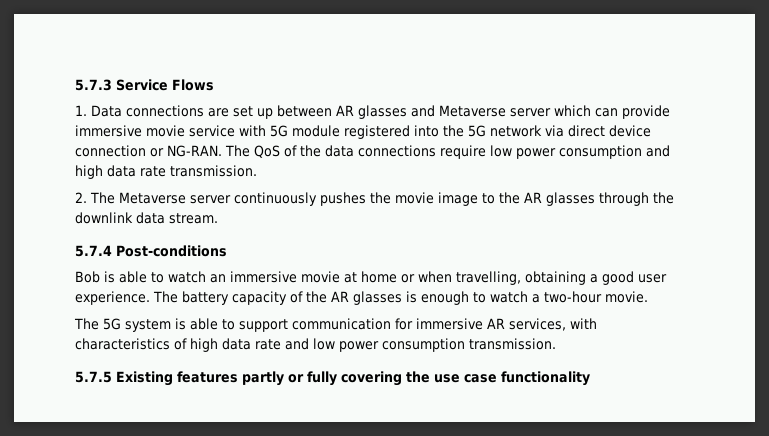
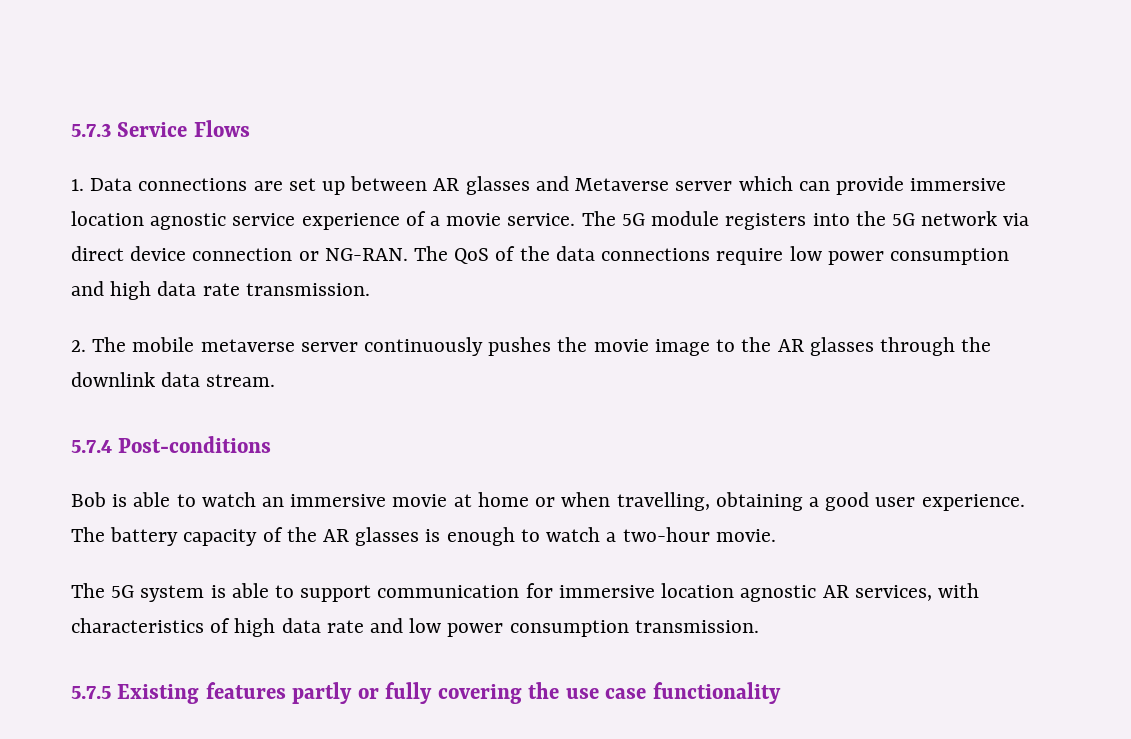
[146,125,266,137] movie service with -> [71,211,616,230] location agnostic service experience of a movie service. The
[344,125,410,139] registered -> [725,213,807,230] registers
[119,192,186,204] Metaverse -> [132,337,295,352] mobile metaverse
(483, 324) none -> [661,583,817,602] location agnostic

